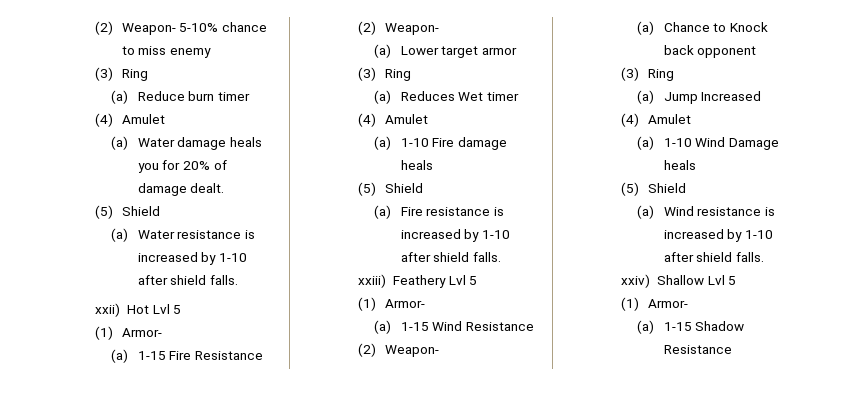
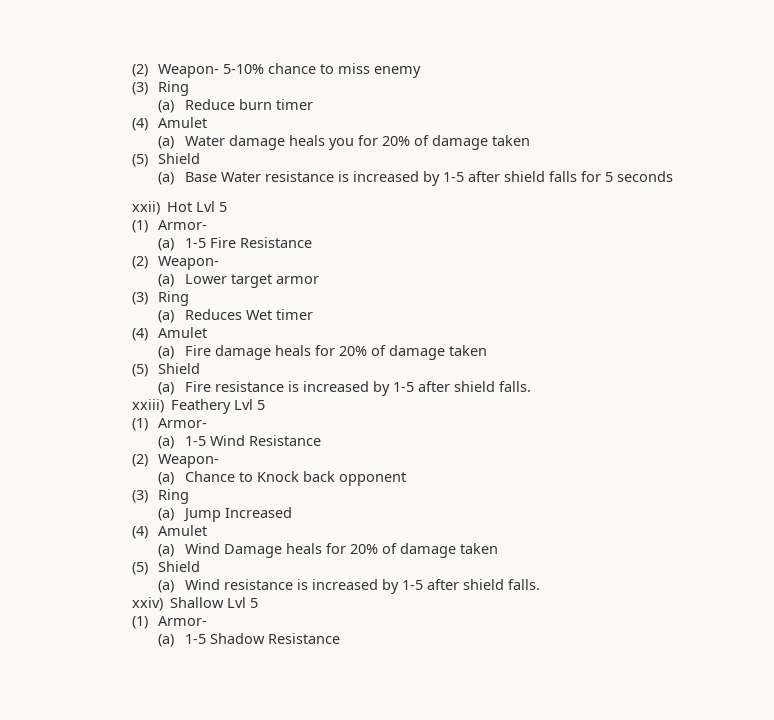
[190,183,225,193] [95,205,160,219] [111,228,129,242] dealt. // (5) Shield // (a) -> [492,135,531,146] [131,153,201,167] [158,172,218,185] taken // (5) Shield // (a) Base
[218,253,247,262] [137,275,238,285] 1-10 after shield falls. -> [443,171,674,182] 1-5 after shield falls for 5 seconds
[137,351,166,360] 1-15 -> [185,238,207,248] 1-5
[400,138,429,147] 1-10 -> (175, 352) none
(433, 165) none -> [315,345,488,360] for 20% of damage taken
[481,230,510,239] 1-10 -> [393,382,415,392] 1-5
[400,322,429,331] 1-15 -> [185,436,207,446] 1-5
[663,138,692,147] 1-10 -> (175, 550) none
(696, 165) none -> [326,543,499,558] for 20% of damage taken
[744,230,773,239] 1-10 -> [402,580,424,590] 1-5
[663,322,692,331] 1-15 -> [185,634,207,644] 1-5

